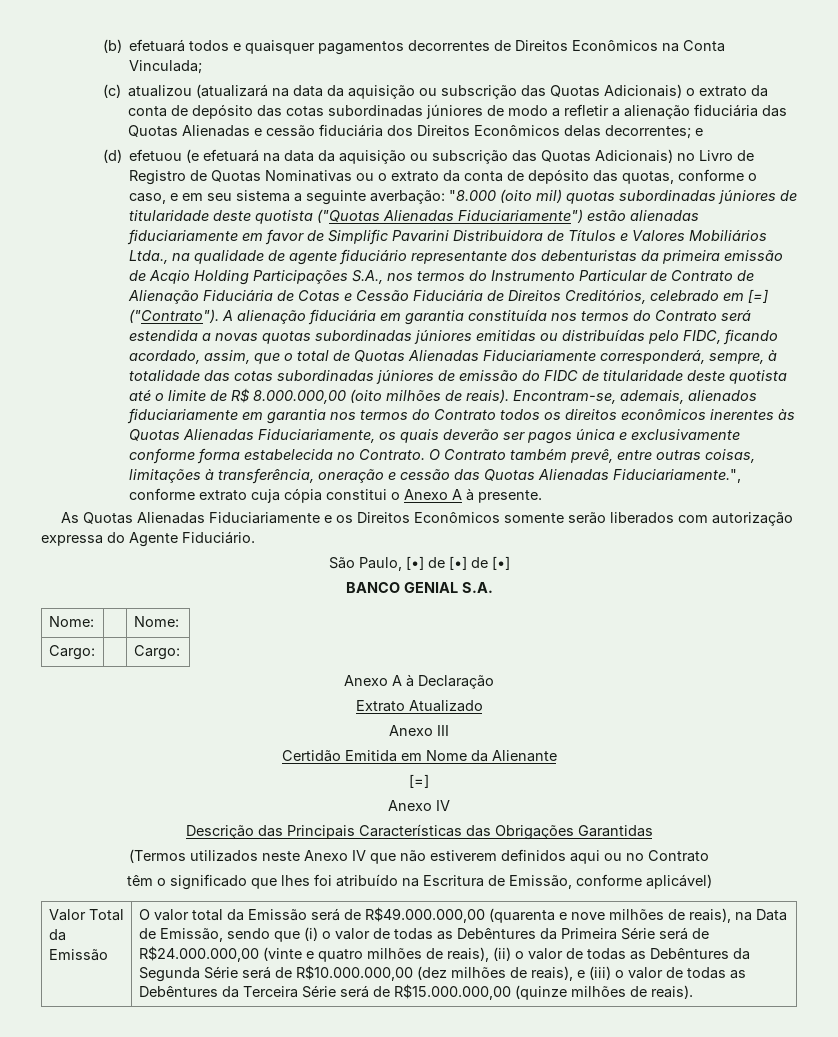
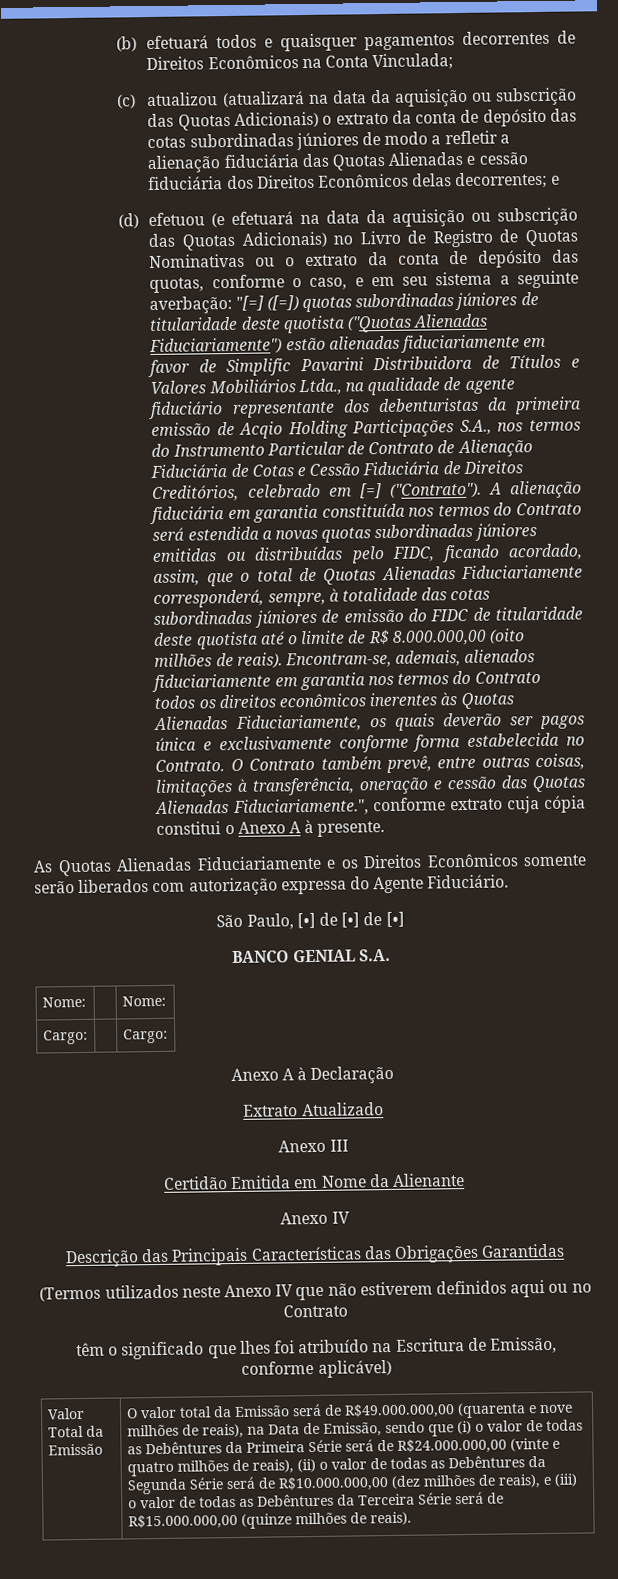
[448,189,562,203] "8.000 (oito mil) -> [235,295,299,312] "[=] ([=])
[409,774,429,788] // [=] -> (465, 1180) none

